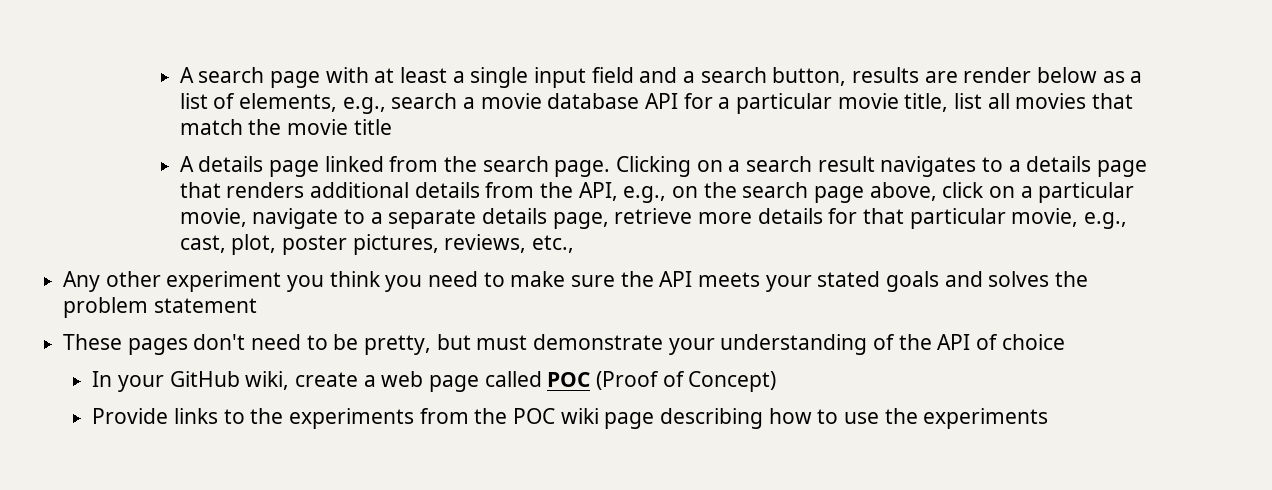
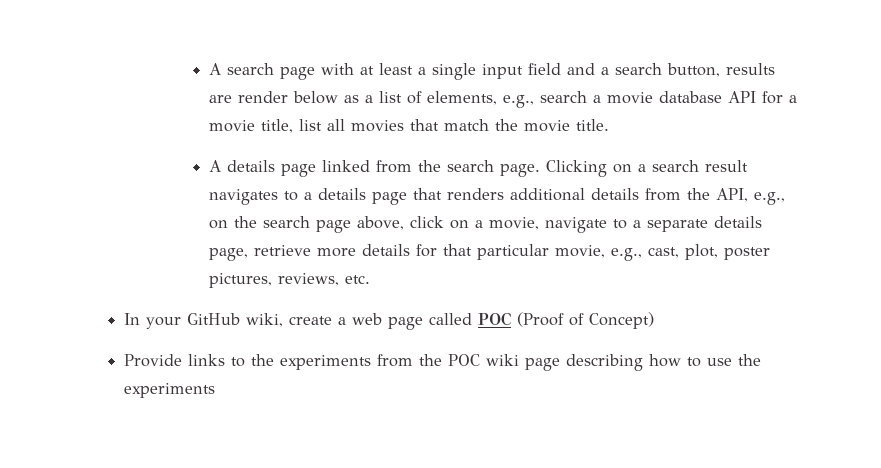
[736,93,833,114] particular -> (798, 99) none
[353,119,392,135] title -> [576,119,610,131] title.
[1038,182,1135,203] particular -> (484, 224) none
[532,235,575,253] [63,271,1089,292] [63,297,257,318] [63,334,1065,355] etc., // Any other experiment you think you need to make sure the API meets your stated goals and solves the problem statement // These pages don't need to be pretty, but must demonstrate your understanding of the API of choice -> [345,275,371,284] etc.

